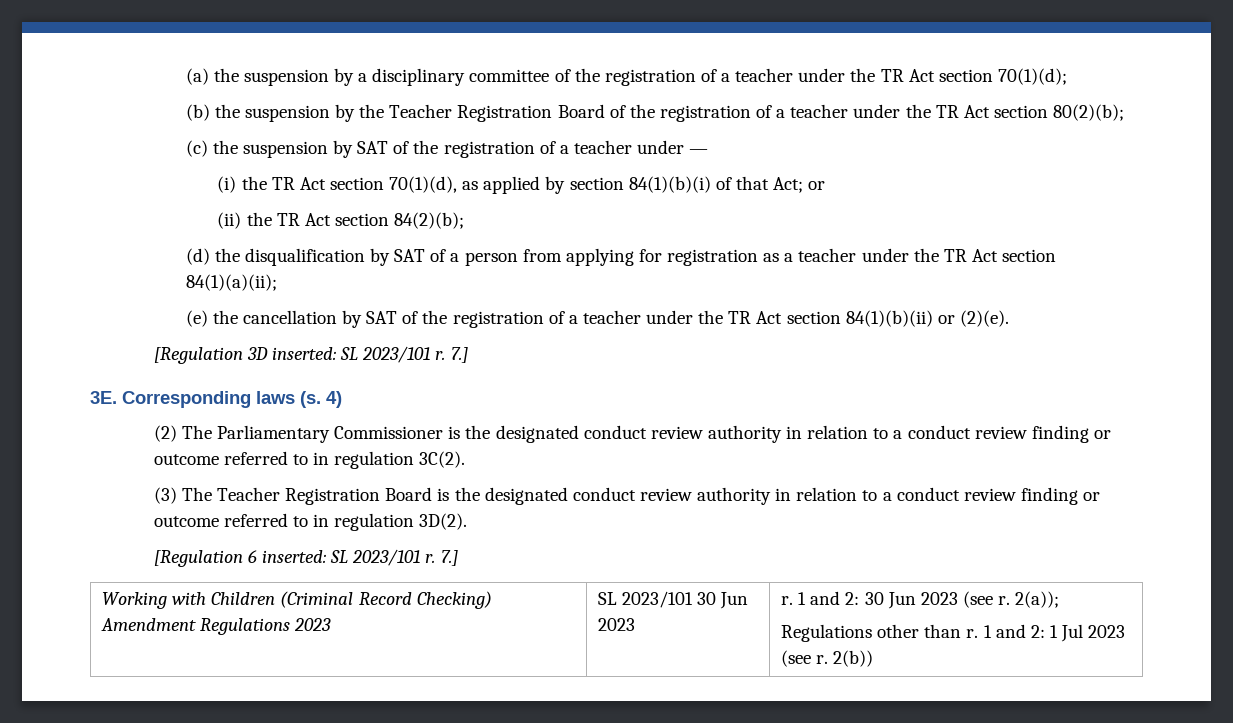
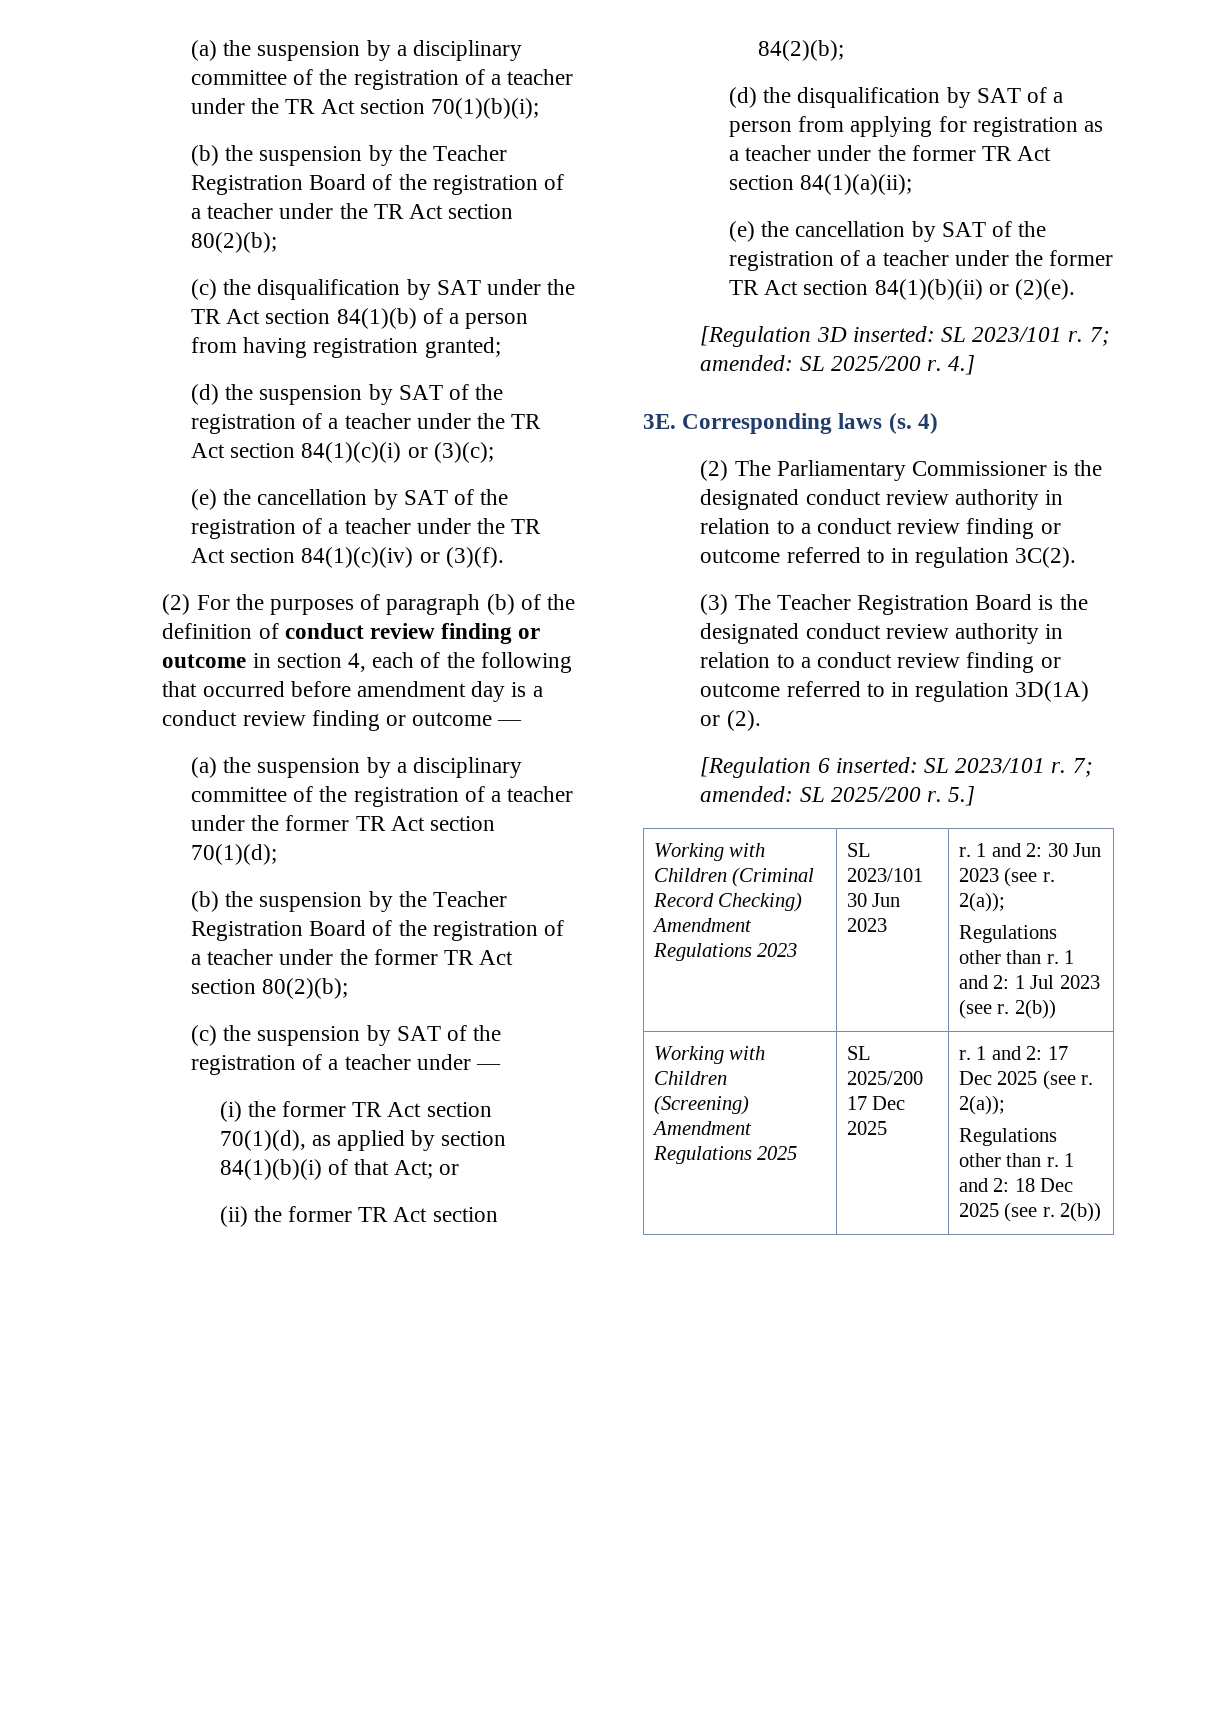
[997,68,1067,85] 70(1)(d); -> [431,98,540,119] 70(1)(b)(i);
(1125, 112) none -> [190,279,576,300] [190,308,529,329] [190,337,501,358] [190,384,504,405] [190,413,542,434] [190,442,494,463] [190,489,509,510] [190,518,542,539] [190,547,504,568] [162,594,575,615] [162,623,541,644] [162,652,572,673] [162,681,543,702] [162,710,523,731] [190,757,523,778] [190,786,574,807] [190,815,496,831] [190,844,277,865] [190,891,508,912] [190,920,565,941] [190,949,514,965] [190,978,349,999] // (c) the disqualification by SAT under the TR Act section 84(1)(b) of a person from having registration granted; // (d) the suspension by SAT of the registration of a teacher under the TR Act section 84(1)(c)(i) or (3)(c); // (e) the cancellation by SAT of the registration of a teacher under the TR Act section 84(1)(c)(iv) or (3)(f). // (2) For the purposes of paragraph (b) of the definition of conduct review finding or outcome in section 4, each of the following that occurred before amendment day is a conduct review finding or outcome — // (a) the suspension by a disciplinary committee of the registration of a teacher under the former TR Act section 70(1)(d); // (b) the suspension by the Teacher Registration Board of the registration of a teacher under the former TR Act section 80(2)(b);
(267, 183) none -> [282,1101,347,1117] former
(272, 219) none -> [288,1206,353,1222] former
(939, 255) none -> [911,145,976,161] former
(724, 317) none -> [1049,250,1114,266] former
[450,347,468,363] 7.] -> [1089,327,1110,346] [700,355,976,375] 7; amended: SL 2025/200 r. 4.]
[419,513,468,530] 3D(2). -> [1015,681,1090,702] [700,710,761,731] 3D(1A) or (2).
[440,550,458,566] 7.] -> [1072,758,1093,777] [700,786,976,806] 7; amended: SL 2025/200 r. 5.]
(874, 658) none -> [653,1046,766,1064] [653,1071,727,1085] [653,1095,749,1115] [651,1121,752,1135] [652,1146,798,1164] [846,1046,871,1060] [846,1071,923,1085] [846,1096,906,1110] [846,1121,887,1135] [958,1046,1068,1060] [958,1070,1094,1090] [958,1095,1005,1115] [958,1128,1057,1146] [958,1153,1075,1167] [958,1178,1074,1192] [958,1202,1102,1222] // Working with Children (Screening) Amendment Regulations 2025 | SL 2025/200 17 Dec 2025 | r. 1 and 2: 17 Dec 2025 (see r. 2(a)); // Regulations other than r. 1 and 2: 18 Dec 2025 (see r. 2(b))

